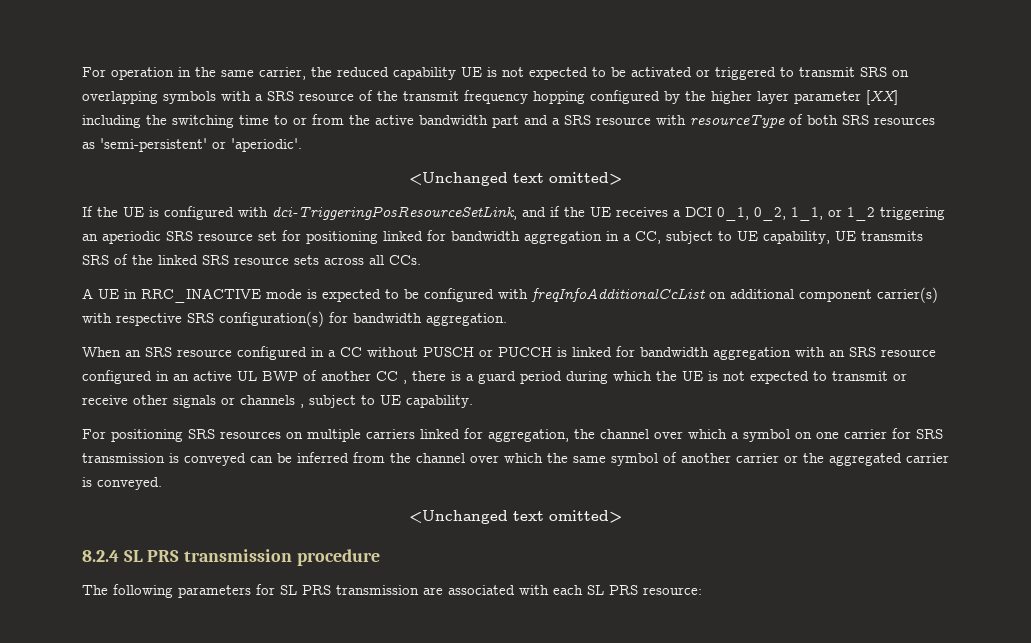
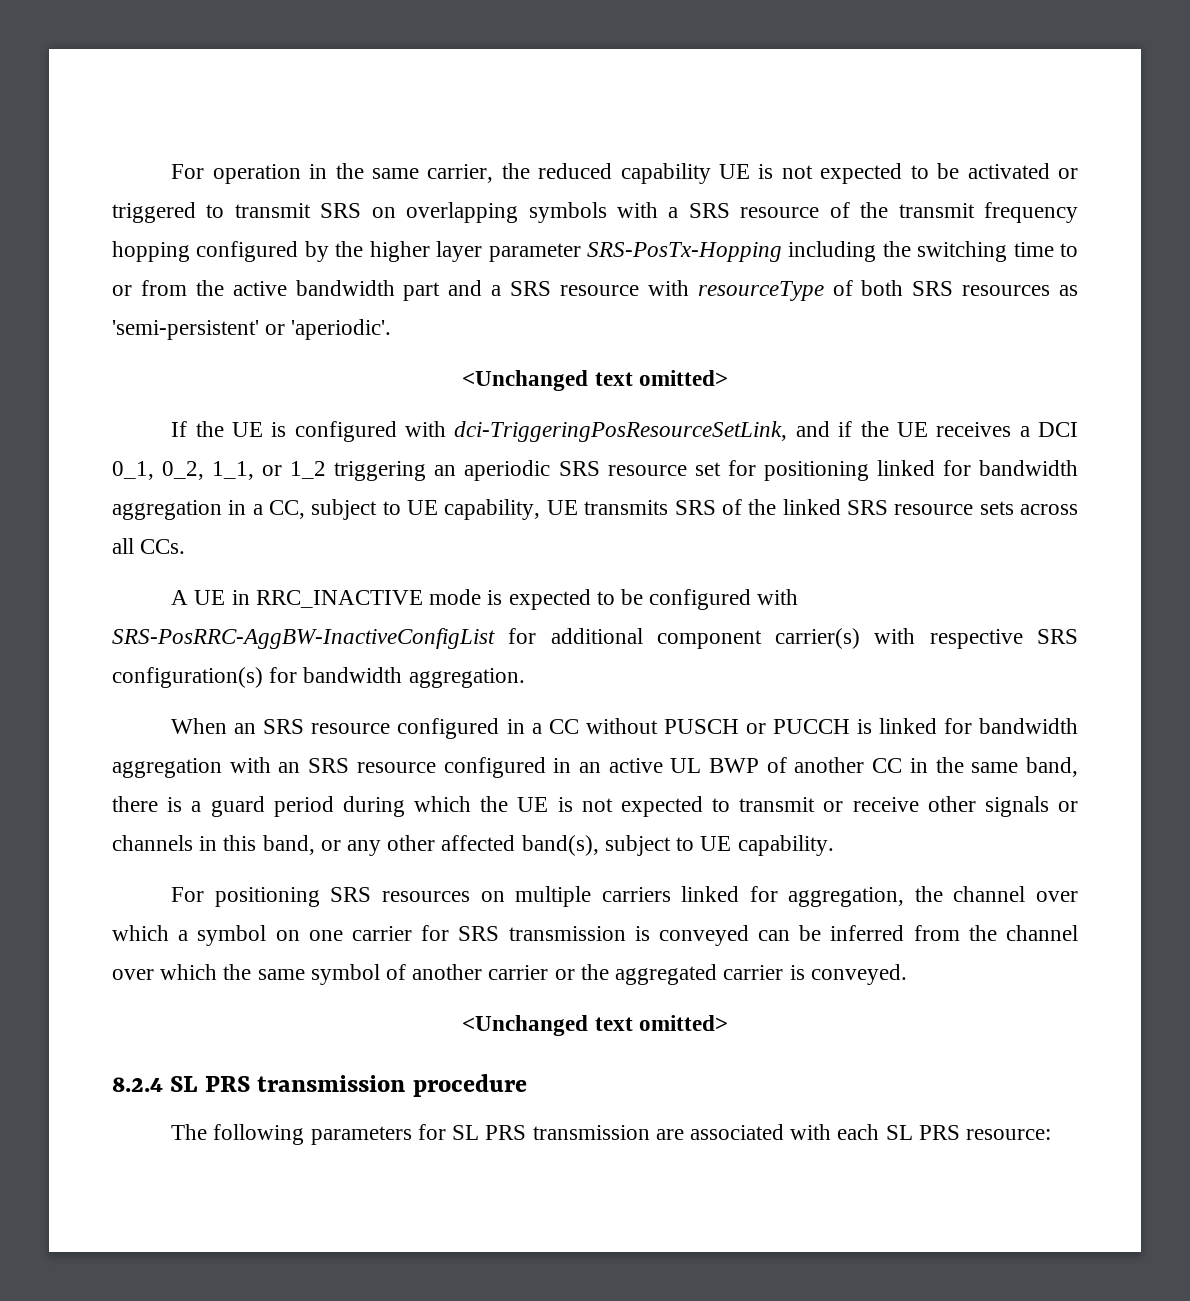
[866,90,898,105] [XX] -> [586,242,782,262] SRS-PosTx-Hopping
[531,288,726,302] freqInfoAdditionalCcList on -> [112,628,537,649] SRS-PosRRC-AggBW-InactiveConfigList for
[403,380,407,384] , -> [909,757,1079,777] in the same band,
[300,404,304,408] , -> [199,835,599,856] in this band, or any other affected band(s),

